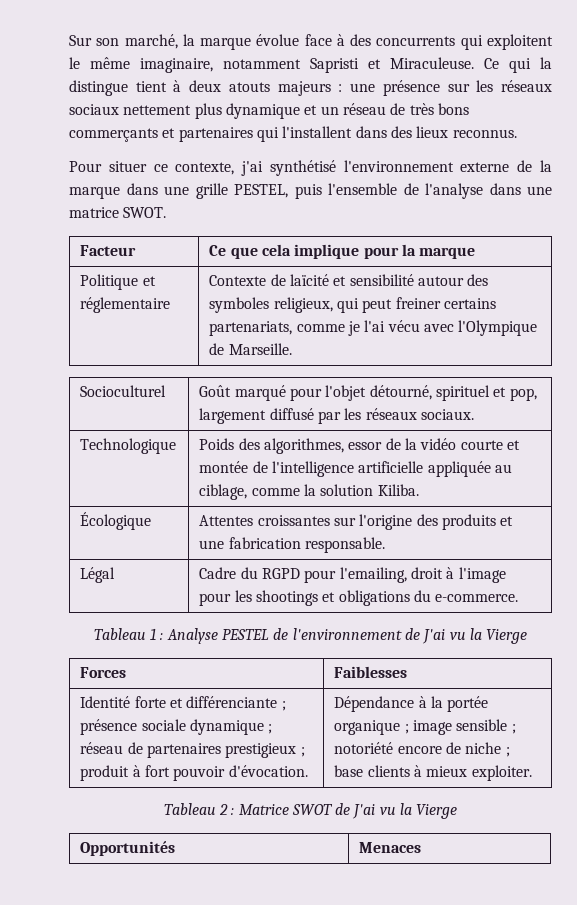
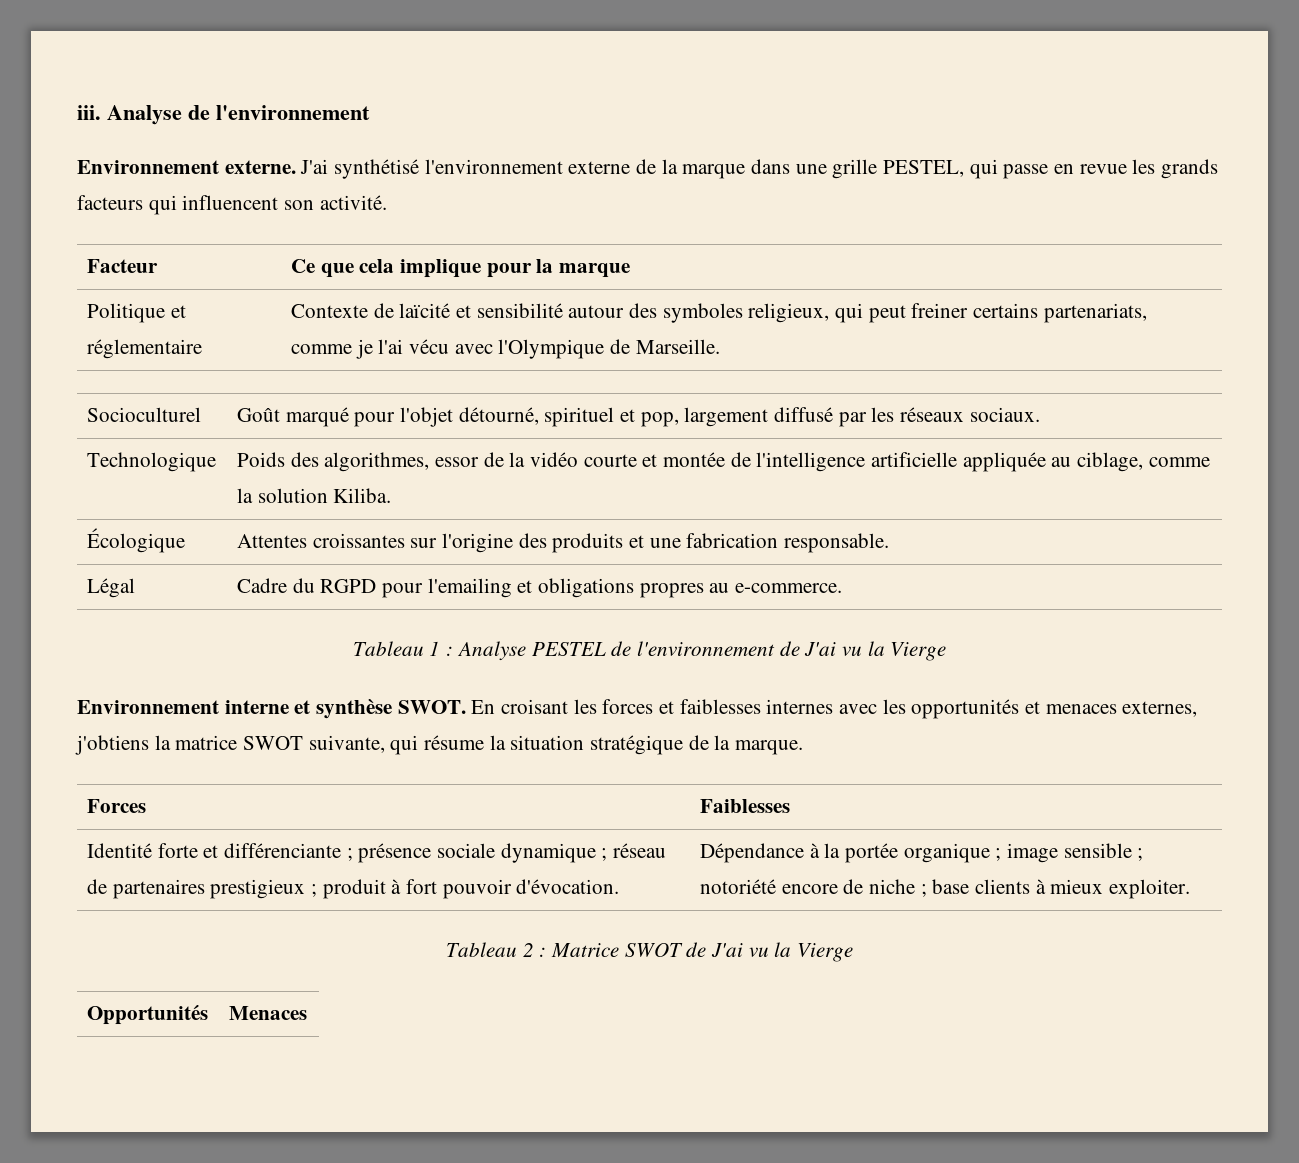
[69,34,553,50] [69,57,552,73] [69,80,553,96] [69,103,469,119] [69,126,517,142] [69,161,264,176] Sur son marché, la marque évolue face à des concurrents qui exploitent le même imaginaire, notamment Sapristi et Miraculeuse. Ce qui la distingue tient à deux atouts majeurs : une présence sur les réseaux sociaux nettement plus dynamique et un réseau de très bons commerçants et partenaires qui l'installent dans des lieux reconnus. // Pour situer ce contexte, j'ai -> [77,105,370,125] [77,159,329,174] iii. Analyse de l'environnement // Environnement externe. J'ai
[294,183,552,199] [69,207,167,218] puis l'ensemble de l'analyse dans une matrice SWOT. -> [969,159,1219,179] [77,195,387,215] qui passe en revue les grands facteurs qui influencent son activité.
[339,567,506,583] [199,590,431,606] l'emailing, droit à l'image pour les shootings et obligations du -> [427,578,730,598] l'emailing et obligations propres au
(528, 636) none -> [77,698,1198,719] [75,735,804,755] // Environnement interne et synthèse SWOT. En croisant les forces et faiblesses internes avec les opportunités et menaces externes, j'obtiens la matrice SWOT suivante, qui résume la situation stratégique de la marque.

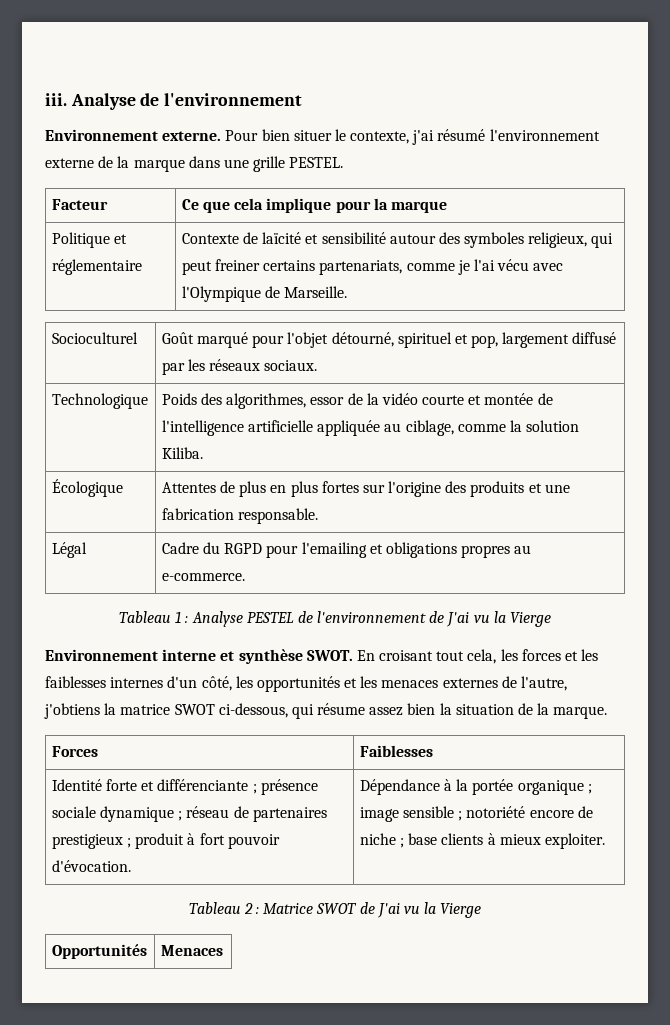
[300,159,420,179] J'ai synthétisé -> [225,129,486,145] Pour bien situer le contexte, j'ai résumé
[883,159,1219,179] [77,195,387,215] PESTEL, qui passe en revue les grands facteurs qui influencent son activité. -> [289,157,344,168] PESTEL.
[312,533,405,548] croissantes -> [219,481,359,497] de plus en plus fortes
(569, 706) none -> [436,649,497,664] tout cela,
(675, 707) none -> [581,649,599,661] les
[839,704,878,714] avec -> [167,676,232,691] d'un côté,
[1045,701,1198,717] menaces externes, -> [360,676,568,691] les menaces externes de l'autre,
[308,735,385,753] suivante, -> [218,703,288,718] ci-dessous,
(485, 742) none -> [369,703,436,716] assez bien
[590,735,684,755] stratégique -> (514, 709) none

